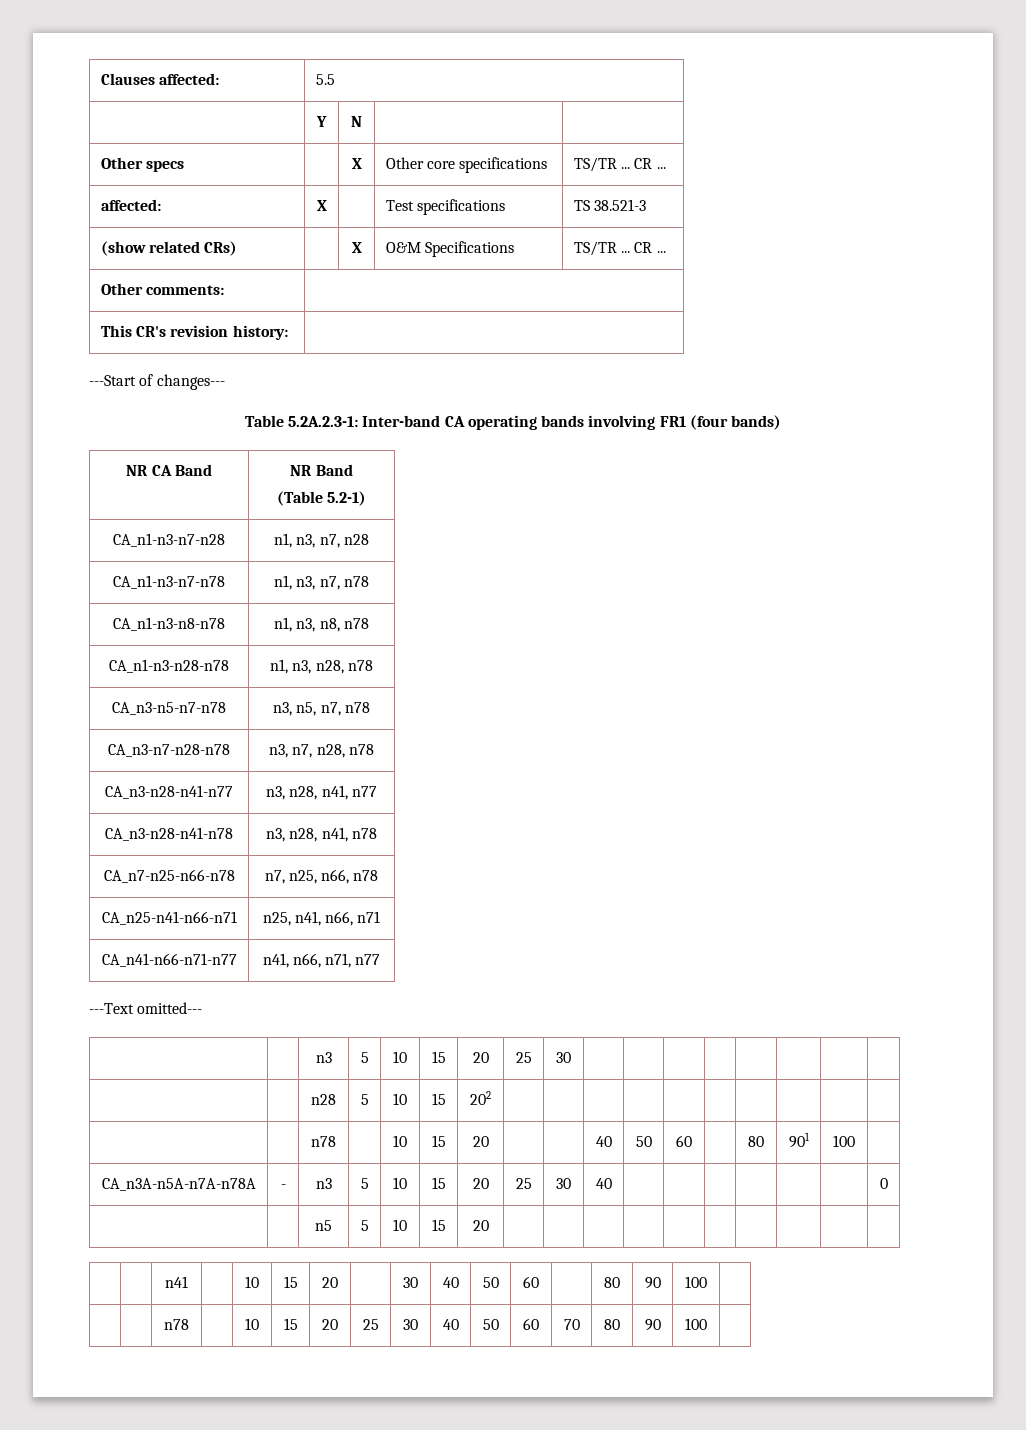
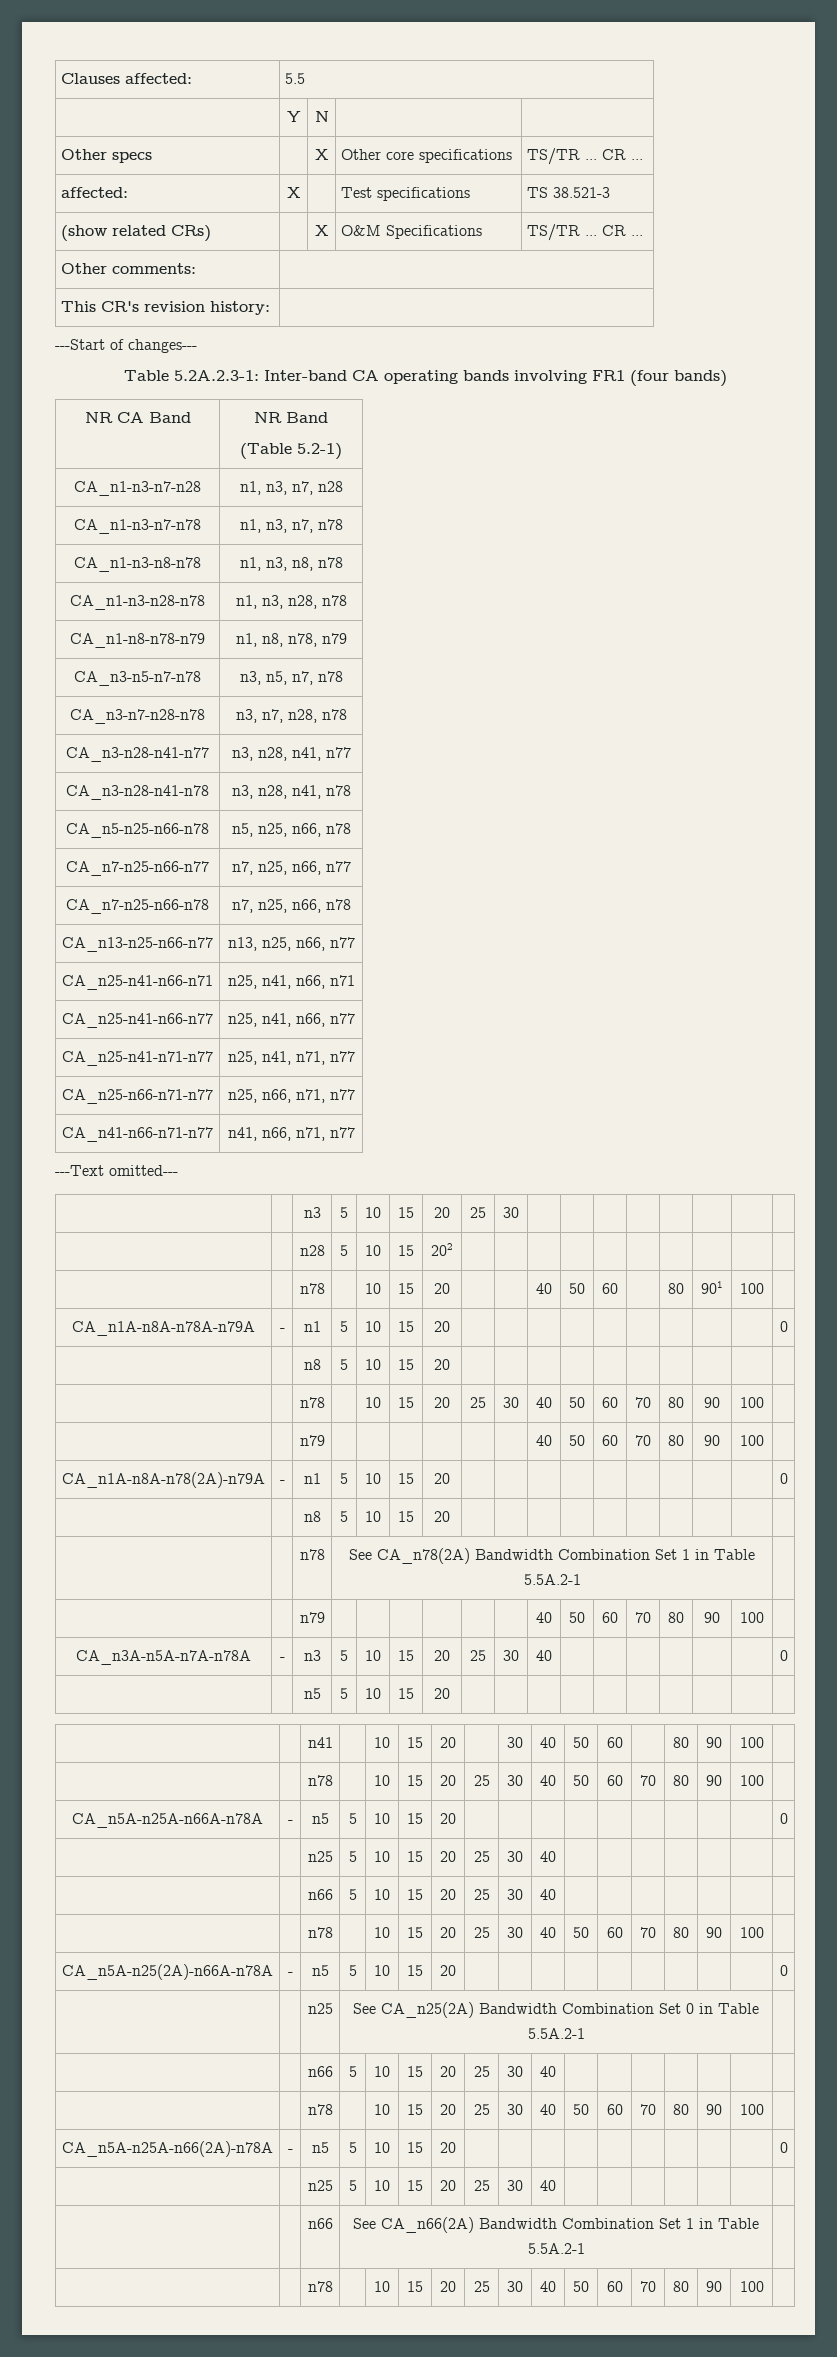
(373, 665) none -> [70,633,205,648] [235,633,347,647] // CA_n1-n8-n78-n79 | n1, n8, n78, n79
(377, 833) none -> [66,823,209,838] [231,823,351,837] [66,861,209,876] [231,861,351,875] // CA_n5-n25-n66-n78 | n5, n25, n66, n78 // CA_n7-n25-n66-n77 | n7, n25, n66, n77
(379, 875) none -> [61,937,213,952] [227,937,355,951] // CA_n13-n25-n66-n77 | n13, n25, n66, n77
(381, 917) none -> [61,1013,213,1028] [227,1013,355,1027] [61,1051,213,1066] [227,1051,355,1065] [61,1089,213,1104] [227,1089,355,1103] // CA_n25-n41-n66-n77 | n25, n41, n66, n77 // CA_n25-n41-n71-n77 | n25, n41, n71, n77 // CA_n25-n66-n71-n77 | n25, n66, n71, n77
(855, 1141) none -> [72,1321,255,1336] [279,1328,285,1332] [303,1321,321,1332] [340,1321,348,1332] [365,1321,381,1332] [398,1321,414,1332] [434,1321,450,1332] [779,1321,788,1332] [303,1359,321,1370] [340,1359,348,1370] [365,1359,381,1370] [398,1359,414,1370] [434,1359,450,1370] [299,1397,325,1408] [365,1397,381,1408] [398,1397,414,1408] [434,1397,450,1408] [470,1397,486,1408] [503,1397,519,1408] [536,1397,552,1408] [569,1397,585,1408] [602,1397,618,1408] [635,1397,651,1408] [668,1397,684,1408] [704,1397,720,1408] [740,1397,764,1408] [299,1435,325,1446] [536,1435,552,1446] [569,1435,585,1446] [602,1435,618,1446] [635,1435,651,1446] [668,1435,684,1446] [704,1435,720,1446] [740,1435,764,1446] [61,1472,265,1488] [279,1480,285,1484] [303,1473,321,1484] [340,1473,348,1484] [365,1473,381,1484] [398,1473,414,1484] [434,1473,450,1484] [779,1473,788,1484] [303,1511,321,1522] [340,1511,348,1522] [365,1511,381,1522] [398,1511,414,1522] [434,1511,450,1522] [299,1549,325,1560] [349,1548,755,1564] [523,1574,581,1585] [299,1612,325,1623] [536,1612,552,1623] [569,1612,585,1623] [602,1612,618,1623] [635,1612,651,1623] [668,1612,684,1623] [704,1612,720,1623] [740,1612,764,1623] // CA_n1A-n8A-n78A-n79A | - | n1 | 5 | 10 | 15 | 20 | | | | | | | | | | 0 // | | n8 | 5 | 10 | 15 | 20 | | | | | | | | | | // | | n78 | | 10 | 15 | 20 | 25 | 30 | 40 | 50 | 60 | 70 | 80 | 90 | 100 | // | | n79 | | | | | | | 40 | 50 | 60 | 70 | 80 | 90 | 100 | // CA_n1A-n8A-n78(2A)-n79A | - | n1 | 5 | 10 | 15 | 20 | | | | | | | | | | 0 // | | n8 | 5 | 10 | 15 | 20 | | | | | | | | | | // | | n78 | See CA_n78(2A) Bandwidth Combination Set 1 in Table 5.5A.2-1 | // | | n79 | | | | | | | 40 | 50 | 60 | 70 | 80 | 90 | 100 |
(707, 1324) none -> [72,1813,263,1828] [287,1820,293,1824] [311,1813,329,1824] [348,1813,357,1824] [374,1813,390,1824] [407,1813,423,1824] [440,1813,456,1824] [779,1813,788,1824] [307,1851,333,1862] [348,1851,357,1862] [374,1851,390,1862] [407,1851,423,1862] [440,1851,456,1862] [473,1851,490,1862] [507,1851,523,1862] [540,1851,556,1862] [307,1889,333,1900] [348,1889,357,1900] [374,1889,390,1900] [407,1889,423,1900] [440,1889,456,1900] [473,1889,490,1900] [507,1889,523,1900] [540,1889,556,1900] [307,1927,333,1938] [374,1927,390,1938] [407,1927,423,1938] [440,1927,456,1938] [473,1927,490,1938] [507,1927,523,1938] [540,1927,556,1938] [573,1927,589,1938] [606,1927,623,1938] [640,1927,656,1938] [673,1927,689,1938] [706,1927,722,1938] [739,1927,764,1938] [61,1964,273,1980] [287,1972,293,1976] [311,1965,329,1976] [348,1965,357,1976] [374,1965,390,1976] [407,1965,423,1976] [440,1965,456,1976] [779,1965,788,1976] [307,2003,333,2014] [353,2002,759,2018] [527,2028,585,2039] [307,2066,333,2077] [348,2066,357,2077] [374,2066,390,2077] [407,2066,423,2077] [440,2066,456,2077] [473,2066,490,2077] [507,2066,523,2077] [540,2066,556,2077] [307,2104,333,2115] [374,2104,390,2115] [407,2104,423,2115] [440,2104,456,2115] [473,2104,490,2115] [507,2104,523,2115] [540,2104,556,2115] [573,2104,589,2115] [606,2104,623,2115] [640,2104,656,2115] [673,2104,689,2115] [706,2104,722,2115] [739,2104,764,2115] [61,2141,273,2157] [287,2149,293,2153] [311,2142,329,2153] [348,2142,357,2153] [374,2142,390,2153] [407,2142,423,2153] [440,2142,456,2153] [779,2142,788,2153] [307,2180,333,2191] [348,2180,357,2191] [374,2180,390,2191] [407,2180,423,2191] [440,2180,456,2191] [473,2180,490,2191] [507,2180,523,2191] [540,2180,556,2191] [307,2218,333,2229] [353,2217,759,2233] [527,2243,585,2254] [307,2281,333,2292] [374,2281,390,2292] [407,2281,423,2292] [440,2281,456,2292] [473,2281,490,2292] [507,2281,523,2292] [540,2281,556,2292] [573,2281,589,2292] [606,2281,623,2292] [640,2281,656,2292] [673,2281,689,2292] [706,2281,722,2292] [739,2281,764,2292] // CA_n5A-n25A-n66A-n78A | - | n5 | 5 | 10 | 15 | 20 | | | | | | | | | | 0 // | | n25 | 5 | 10 | 15 | 20 | 25 | 30 | 40 | | | | | | | // | | n66 | 5 | 10 | 15 | 20 | 25 | 30 | 40 | | | | | | | // | | n78 | | 10 | 15 | 20 | 25 | 30 | 40 | 50 | 60 | 70 | 80 | 90 | 100 | // CA_n5A-n25(2A)-n66A-n78A | - | n5 | 5 | 10 | 15 | 20 | | | | | | | | | | 0 // | | n25 | See CA_n25(2A) Bandwidth Combination Set 0 in Table 5.5A.2-1 | // | | n66 | 5 | 10 | 15 | 20 | 25 | 30 | 40 | | | | | | | // | | n78 | | 10 | 15 | 20 | 25 | 30 | 40 | 50 | 60 | 70 | 80 | 90 | 100 | // CA_n5A-n25A-n66(2A)-n78A | - | n5 | 5 | 10 | 15 | 20 | | | | | | | | | | 0 // | | n25 | 5 | 10 | 15 | 20 | 25 | 30 | 40 | | | | | | | // | | n66 | See CA_n66(2A) Bandwidth Combination Set 1 in Table 5.5A.2-1 | // | | n78 | | 10 | 15 | 20 | 25 | 30 | 40 | 50 | 60 | 70 | 80 | 90 | 100 |

